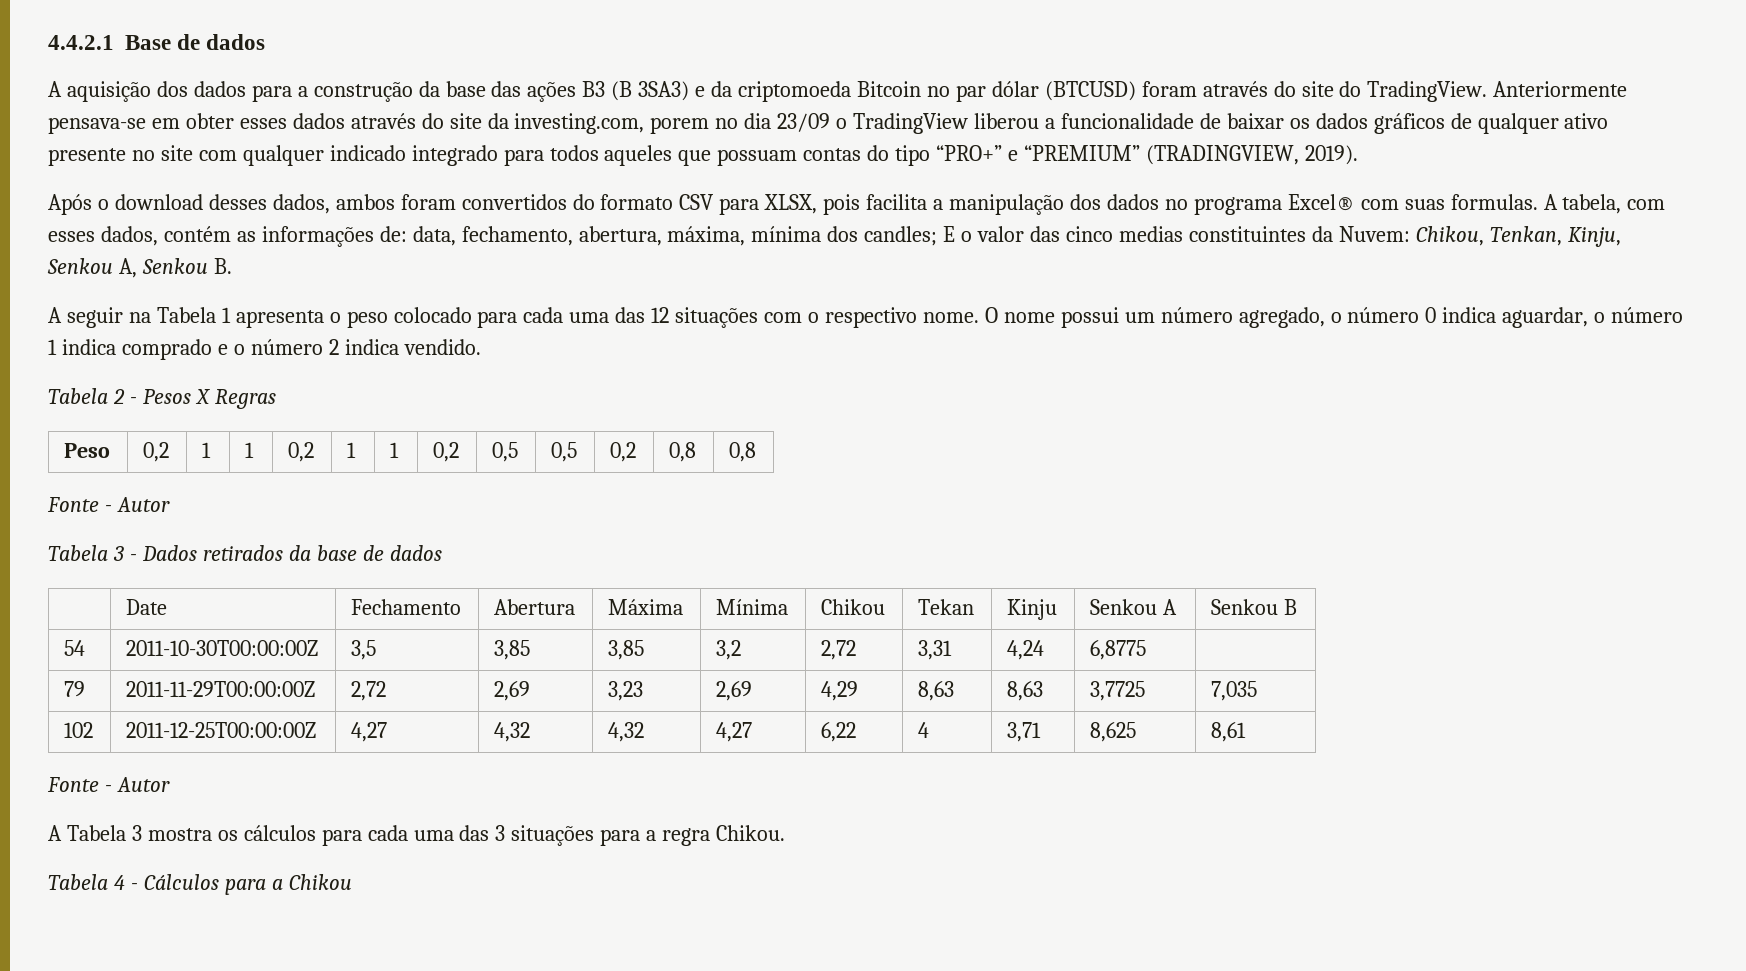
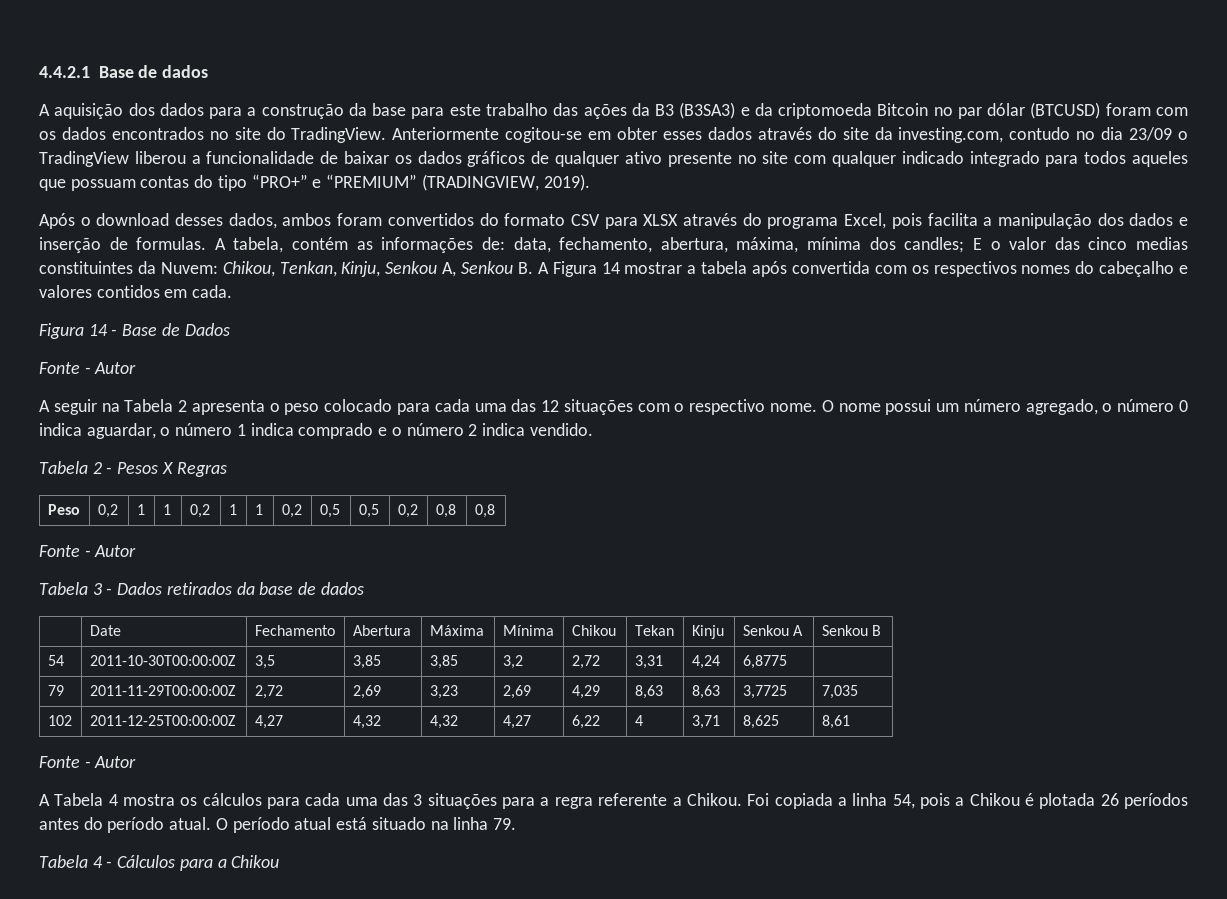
[491,81,690,102] das ações B3 (B 3SA3) -> [411,102,736,119] para este trabalho das ações da B3 (B3SA3)
[1202,81,1296,97] através do -> [1155,107,1188,116] [39,127,229,140] com os dados encontrados no
[48,117,146,134] pensava-se -> [505,127,583,143] cogitou-se
[650,117,710,134] porem -> [1009,127,1071,140] contudo
[764,194,818,214] XLSX, -> [643,213,887,229] XLSX através do programa Excel,
[1164,194,1666,215] [48,226,158,246] no programa Excel® com suas formulas. A tabela, com esses dados, -> [1178,217,1188,226] [39,237,284,253] e inserção de formulas. A tabela,
(232, 266) none -> [537,261,1188,277] [39,285,233,298] [39,323,230,339] [39,362,137,374] A Figura 14 mostrar a tabela após convertida com os respectivos nomes do cabeçalho e valores contidos em cada. // Figura 14 - Base de Dados // Fonte - Autor
[221,307,231,323] 1 -> [178,400,188,412] 2
[131,825,142,841] 3 -> [108,794,118,806] 4
(711, 837) none -> [598,793,682,806] referente a
(786, 833) none -> [747,793,1188,809] [39,817,516,833] Foi copiada a linha 54, pois a Chikou é plotada 26 períodos antes do período atual. O período atual está situado na linha 79.

